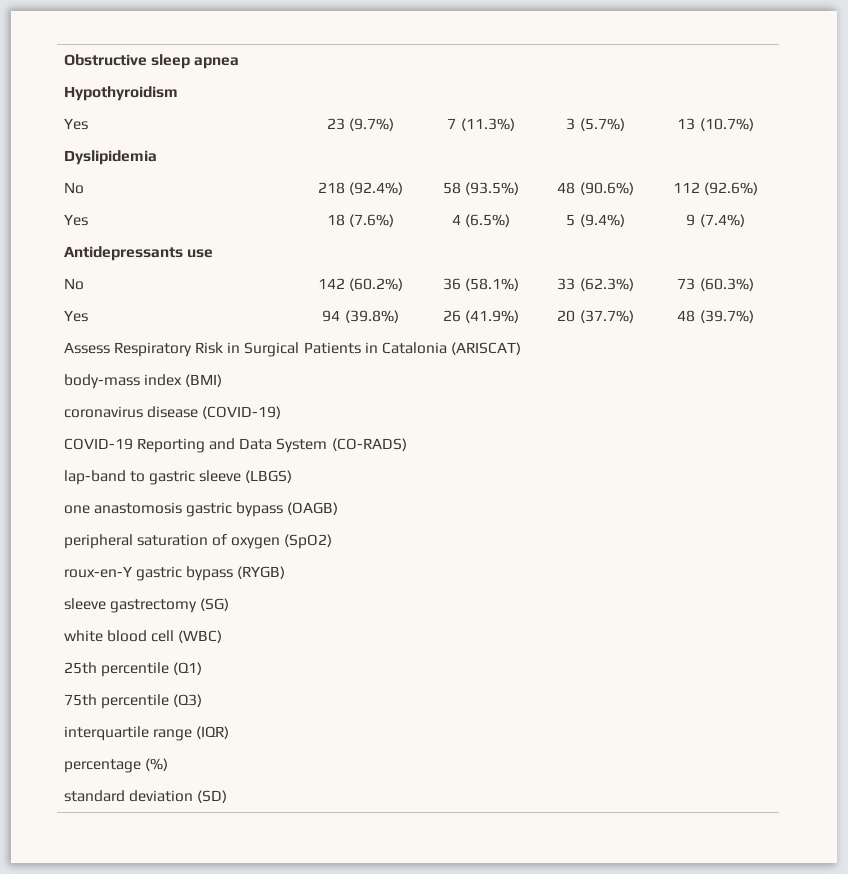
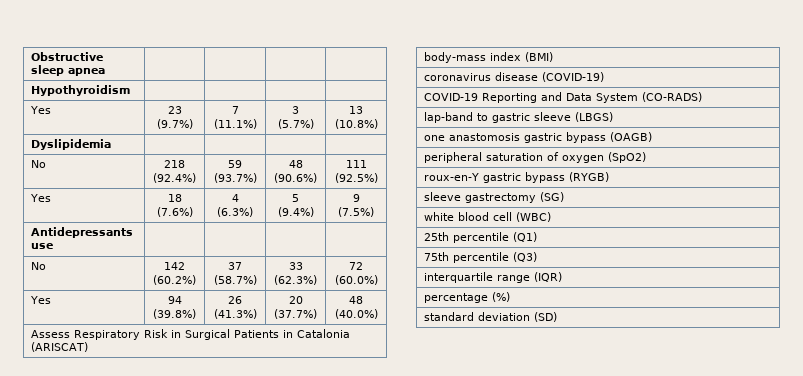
[460,118,515,131] (11.3%) -> [213,119,257,129] (11.1%)
[699,118,754,131] (10.7%) -> [334,119,378,129] (10.8%)
[442,182,520,195] 58 (93.5%) -> [228,160,243,168] [213,173,257,183] 59 (93.7%)
[672,182,759,195] 112 (92.6%) -> [345,160,367,168] [334,173,378,183] 111 (92.5%)
[465,214,511,227] (6.5%) -> [217,207,254,217] (6.3%)
[699,214,745,227] (7.4%) -> [338,207,374,217] (7.5%)
[442,278,520,291] 36 (58.1%) -> [228,262,243,270] [213,275,257,285] 37 (58.7%)
[677,278,754,291] 73 (60.3%) -> [349,262,363,270] [334,275,378,285] 72 (60.0%)
[465,310,520,323] (41.9%) -> [213,309,257,319] (41.3%)
[699,310,754,323] (39.7%) -> [334,309,378,319] (40.0%)

